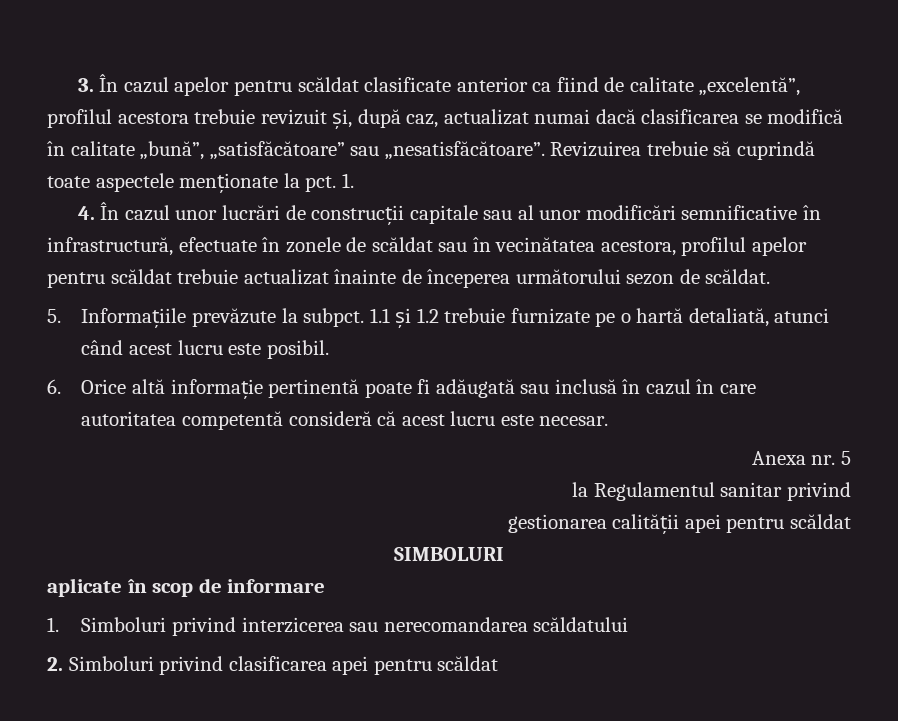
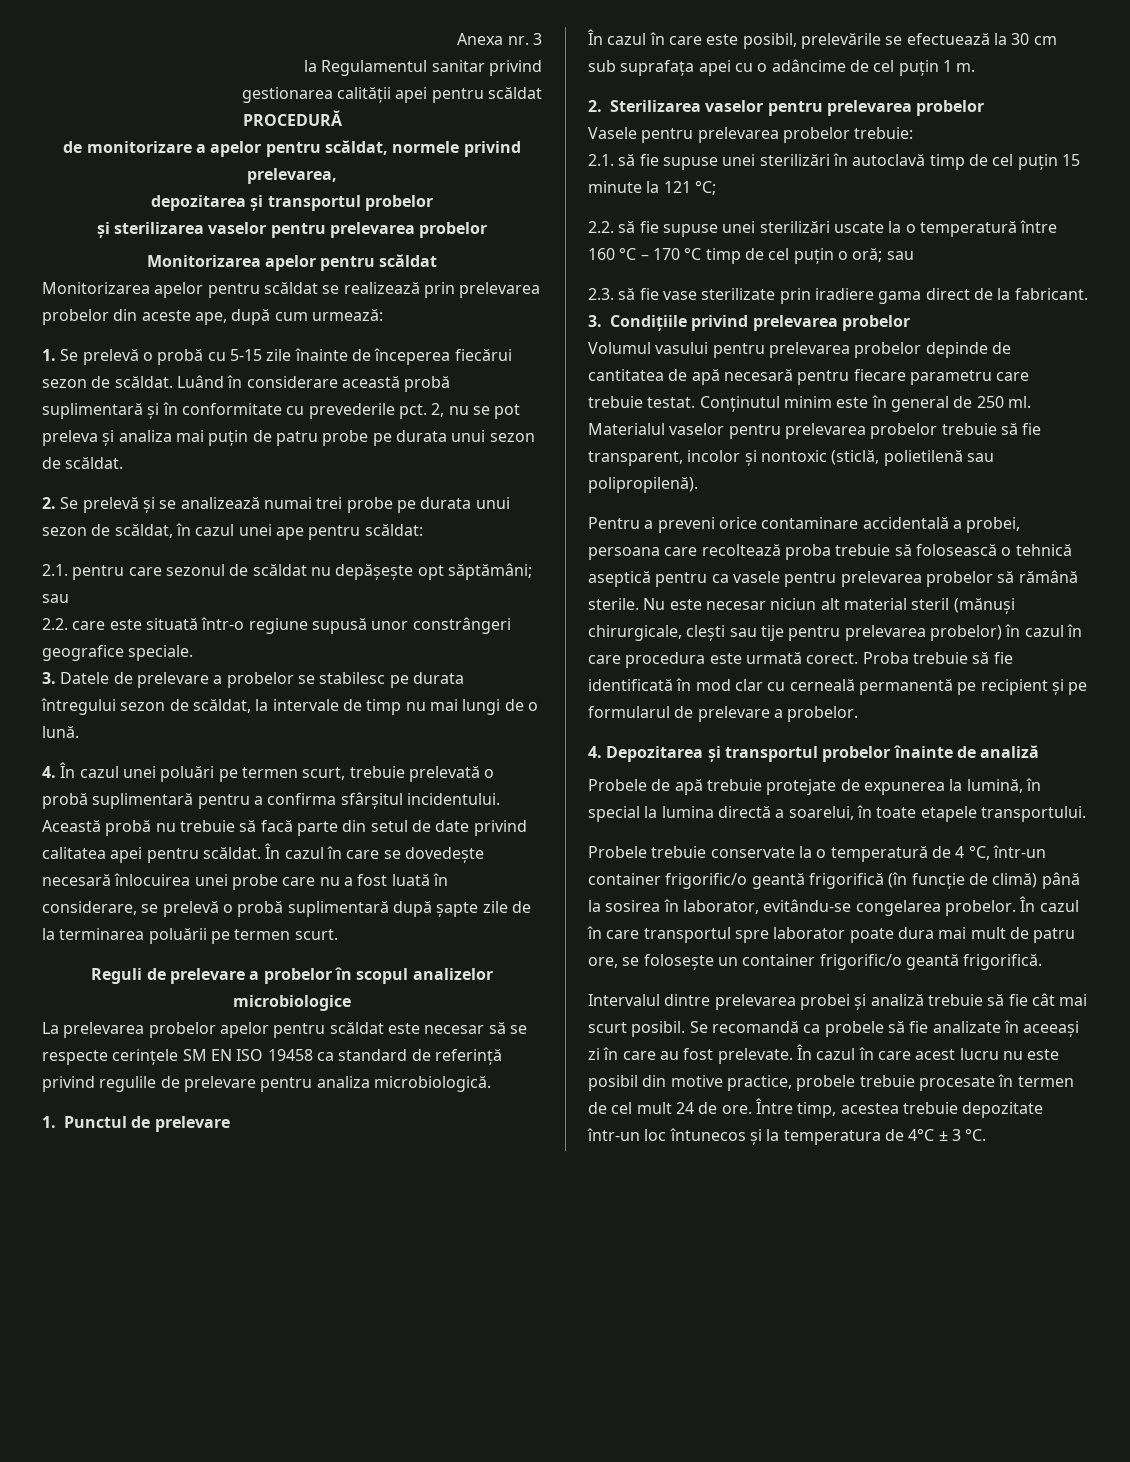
[77,74,801,96] [47,109,844,129] [47,141,815,160] [47,173,354,193] [77,202,821,225] [47,237,807,256] [47,269,771,288] [47,308,830,328] [81,340,329,359] [47,379,756,399] [81,411,609,430] 3. În cazul apelor pentru scăldat clasificate anterior ca fiind de calitate „excelentă”, profilul acestora trebuie revizuit și, după caz, actualizat numai dacă clasificarea se modifică în calitate „bună”, „satisfăcătoare” sau „nesatisfăcătoare”. Revizuirea trebuie să cuprindă toate aspectele menționate la pct. 1. // 4. În cazul unor lucrări de construcții capitale sau al unor modificări semnificative în infrastructură, efectuate în zonele de scăldat sau în vecinătatea acestora, profilul apelor pentru scăldat trebuie actualizat înainte de începerea următorului sezon de scăldat. // 5. Informațiile prevăzute la subpct. 1.1 și 1.2 trebuie furnizate pe o hartă detaliată, atunci când acest lucru este posibil. // 6. Orice altă informație pertinentă poate fi adăugată sau inclusă în cazul în care autoritatea competentă consideră că acest lucru este necesar. // -> (457, 39) none
[841,451,851,465] 5 -> [533,33,542,45] 3
[394,547,504,561] [47,578,326,597] [47,617,629,636] [47,656,499,675] SIMBOLURI // aplicate în scop de informare // 1. Simboluri privind interzicerea sau nerecomandarea scăldatului // 2. Simboluri privind clasificarea apei pentru scăldat -> [242,110,343,126] [63,140,521,157] [247,168,337,184] [151,195,433,211] [96,222,488,238] [146,254,438,271] [42,282,541,298] [42,309,383,325] [42,348,512,365] [42,375,451,392] [42,402,521,419] [42,430,535,446] [42,457,124,469] [42,497,510,513] [42,523,423,540] [42,563,532,580] [42,594,69,603] [42,617,511,634] [42,645,194,661] [42,672,464,688] [41,698,538,715] [42,726,79,738] [42,762,495,782] [42,792,500,809] [42,820,527,836] [42,843,484,863] [42,873,448,890] [42,901,531,917] [42,928,338,944] [91,967,493,984] [233,995,351,1011] [42,1022,527,1038] [42,1049,502,1065] [42,1076,491,1092] [42,1116,230,1132] [588,29,1057,49] [588,59,976,76] [588,100,985,116] [588,127,914,143] [588,153,1080,170] [588,180,716,195] [588,220,1058,237] [588,247,914,264] [588,288,1088,304] [588,315,910,331] [588,342,1011,358] [588,369,1030,385] [588,395,1031,412] [588,423,1042,439] [588,450,994,466] [588,477,698,493] [588,517,1021,533] [588,544,1072,560] [588,570,1078,587] [588,598,1015,614] [588,624,1082,641] [588,652,1013,668] [588,678,1088,695] [588,706,859,722] [588,745,1040,762] [588,778,1041,795] [588,805,1086,822] [588,845,1046,862] [588,872,1080,889] [588,896,1079,916] [587,926,1076,943] [588,954,1043,970] [588,993,1088,1010] [588,1020,1080,1037] [588,1044,1060,1064] [588,1074,1074,1091] [588,1098,1044,1118] [587,1128,987,1145] PROCEDURĂ // de monitorizare a apelor pentru scăldat, normele privind prelevarea, // depozitarea și transportul probelor // și sterilizarea vaselor pentru prelevarea probelor // Monitorizarea apelor pentru scăldat // Monitorizarea apelor pentru scăldat se realizează prin prelevarea probelor din aceste ape, după cum urmează: // 1. Se prelevă o probă cu 5-15 zile înainte de începerea fiecărui sezon de scăldat. Luând în considerare această probă suplimentară și în conformitate cu prevederile pct. 2, nu se pot preleva și analiza mai puțin de patru probe pe durata unui sezon de scăldat. // 2. Se prelevă și se analizează numai trei probe pe durata unui sezon de scăldat, în cazul unei ape pentru scăldat: // 2.1. pentru care sezonul de scăldat nu depășește opt săptămâni; sau // 2.2. care este situată într-o regiune supusă unor constrângeri geografice speciale. // 3. Datele de prelevare a probelor se stabilesc pe durata întregului sezon de scăldat, la intervale de timp nu mai lungi de o lună. // 4. În cazul unei poluări pe termen scurt, trebuie prelevată o probă suplimentară pentru a confirma sfârșitul incidentului. Această probă nu trebuie să facă parte din setul de date privind calitatea apei pentru scăldat. În cazul în care se dovedește necesară înlocuirea unei probe care nu a fost luată în considerare, se prelevă o probă suplimentară după șapte zile de la terminarea poluării pe termen scurt. // Reguli de prelevare a probelor în scopul analizelor microbiologice // La prelevarea probelor apelor pentru scăldat este necesar să se respecte cerințele SM EN ISO 19458 ca standard de referință privind regulile de prelevare pentru analiza microbiologică. // 1. Punctul de prelevare // În cazul în care este posibil, prelevările se efectuează la 30 cm sub suprafața apei cu o adâncime de cel puțin 1 m. // 2. Sterilizarea vaselor pentru prelevarea probelor // Vasele pentru prelevarea probelor trebuie: // 2.1. să fie supuse unei sterilizări în autoclavă timp de cel puțin 15 minute la 121 °C; // 2.2. să fie supuse unei sterilizări uscate la o temperatură între 160 °C – 170 °C timp de cel puțin o oră; sau // 2.3. să fie vase sterilizate prin iradiere gama direct de la fabricant. // 3. Condițiile privind prelevarea probelor // Volumul vasului pentru prelevarea probelor depinde de cantitatea de apă necesară pentru fiecare parametru care trebuie testat. Conținutul minim este în general de 250 ml. Materialul vaselor pentru prelevarea probelor trebuie să fie transparent, incolor și nontoxic (sticlă, polietilenă sau polipropilenă). // Pentru a preveni orice contaminare accidentală a probei, persoana care recoltează proba trebuie să folosească o tehnică aseptică pentru ca vasele pentru prelevarea probelor să rămână sterile. Nu este necesar niciun alt material steril (mănuși chirurgicale, clești sau tije pentru prelevarea probelor) în cazul în care procedura este urmată corect. Proba trebuie să fie identificată în mod clar cu cerneală permanentă pe recipient și pe formularul de prelevare a probelor. // 4. Depozitarea și transportul probelor înainte de analiză // Probele de apă trebuie protejate de expunerea la lumină, în special la lumina directă a soarelui, în toate etapele transportului. // Probele trebuie conservate la o temperatură de 4 °C, într-un container frigorific/o geantă frigorifică (în funcție de climă) până la sosirea în laborator, evitându-se congelarea probelor. În cazul în care transportul spre laborator poate dura mai mult de patru ore, se folosește un container frigorific/o geantă frigorifică. // Intervalul dintre prelevarea probei și analiză trebuie să fie cât mai scurt posibil. Se recomandă ca probele să fie analizate în aceeași zi în care au fost prelevate. În cazul în care acest lucru nu este posibil din motive practice, probele trebuie procesate în termen de cel mult 24 de ore. Între timp, acestea trebuie depozitate într-un loc întunecos și la temperatura de 4°C ± 3 °C.

